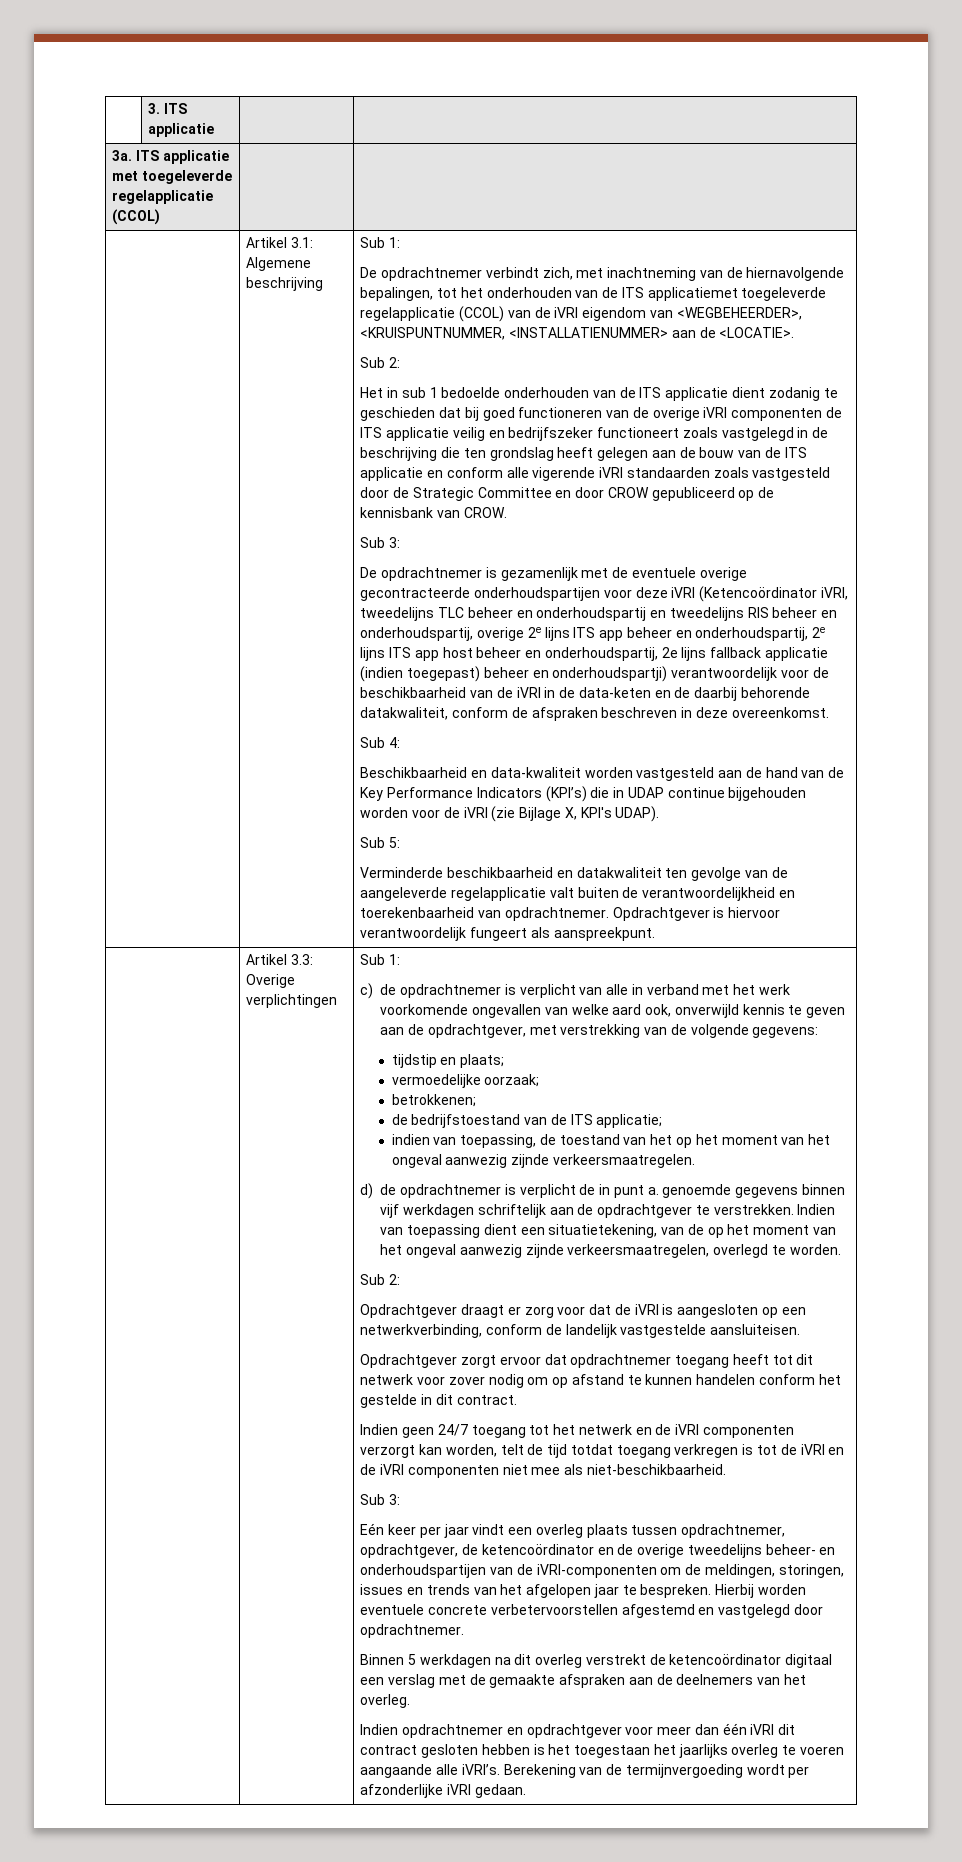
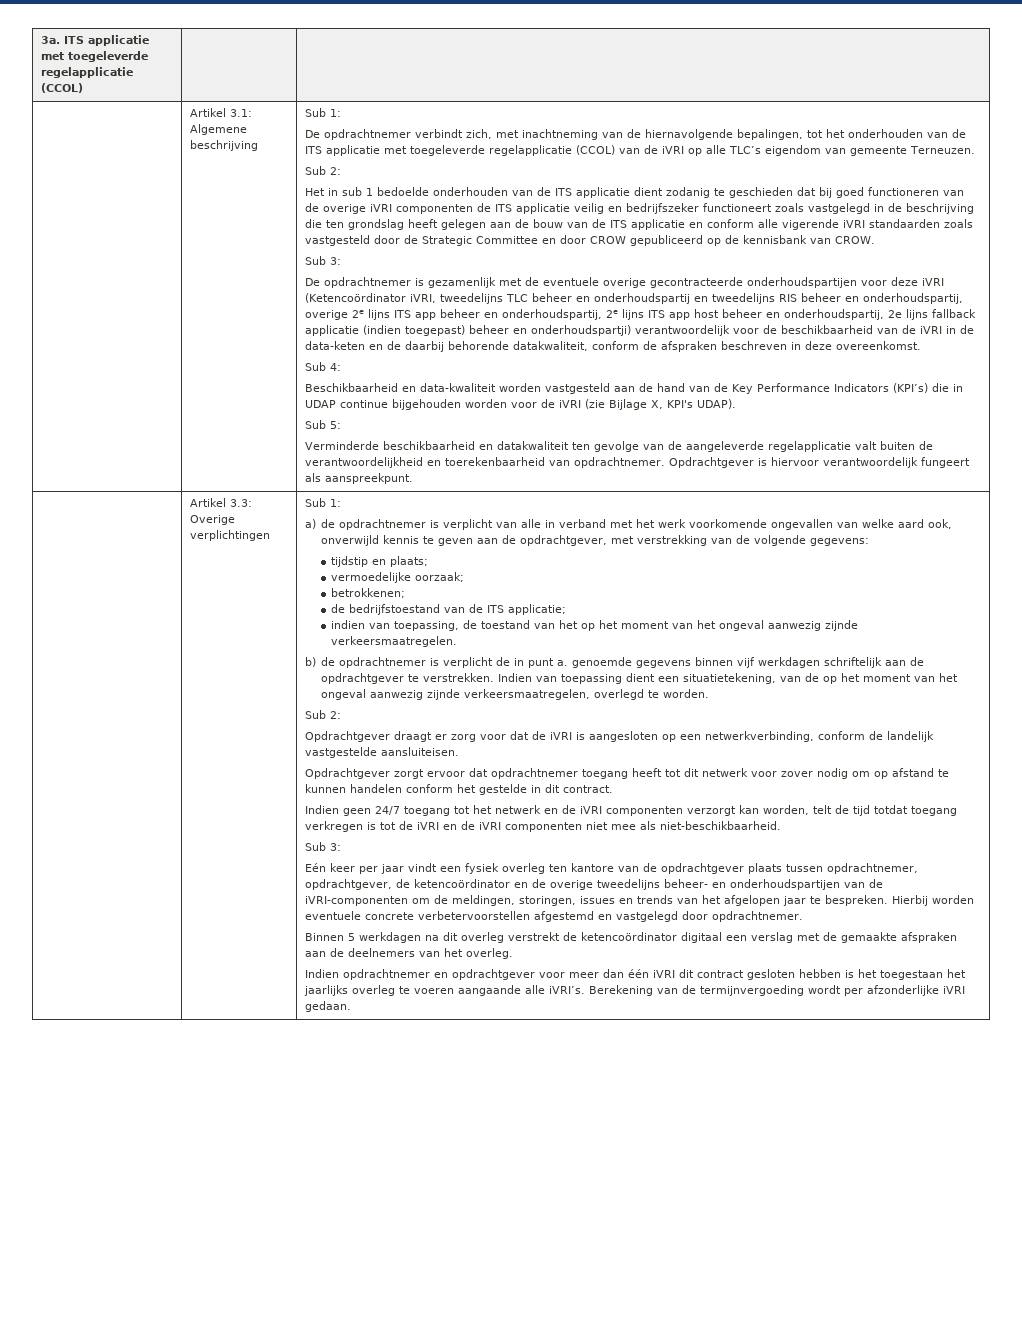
[148,103,187,114] [148,123,215,137] | 3. ITS applicatie | | // -> (40, 40) none
[647,287,738,301] applicatiemet -> [325,145,407,156] applicatie met
[582,307,802,321] [360,327,795,340] eigendom van <WEGBEHEERDER>, <KRUISPUNTNUMMER, <INSTALLATIENUMMER> aan de <LOCATIE>. -> [687,145,975,156] op alle TLC’s eigendom van gemeente Terneuzen.
[360,983,374,999] c) -> [304,519,316,529] a)
[360,1183,374,1199] d) -> [304,657,316,667] b)
[535,1524,583,1538] overleg -> [464,863,744,874] fysiek overleg ten kantore van de opdrachtgever

